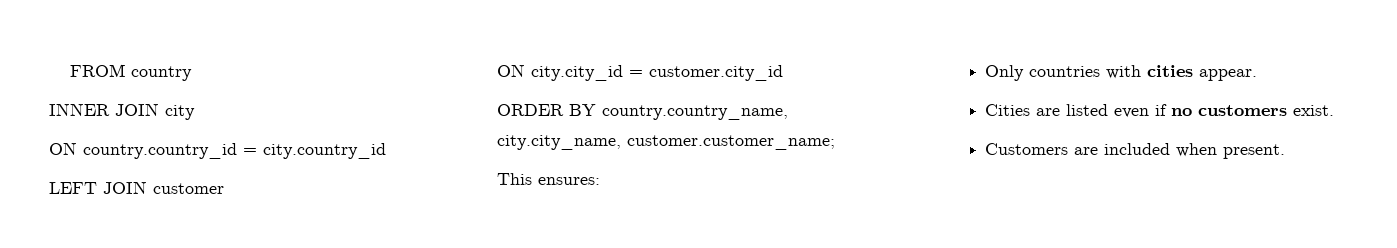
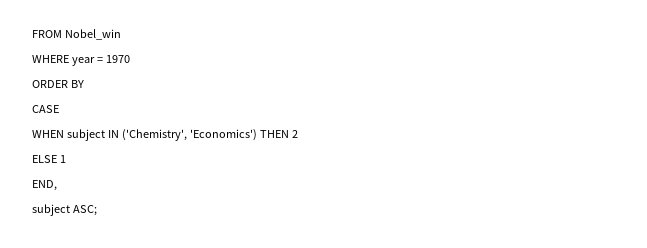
[131,66,193,81] [49,103,195,120] [49,142,386,159] [49,181,224,194] [497,64,783,81] [497,104,788,120] [497,135,835,150] [497,173,600,185] [985,65,1258,81] [985,104,1335,118] [985,143,1286,159] country // INNER JOIN city // ON country.country_id = city.country_id // LEFT JOIN customer // ON city.city_id = customer.city_id // ORDER BY country.country_name, city.city_name, customer.customer_name; // This ensures: // Only countries with cities appear. // Cities are listed even if no customers exist. // Customers are included when present. -> [65,29,122,40] [32,55,131,66] [32,80,85,88] [32,105,60,113] [32,129,298,141] [32,155,67,163] [32,180,58,191] [32,204,98,216] Nobel_win // WHERE year = 1970 // ORDER BY // CASE // WHEN subject IN ('Chemistry', 'Economics') THEN 2 // ELSE 1 // END, // subject ASC;

